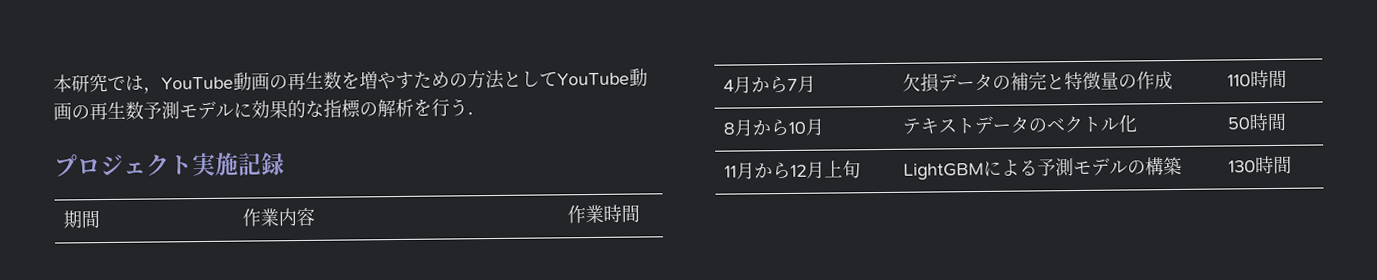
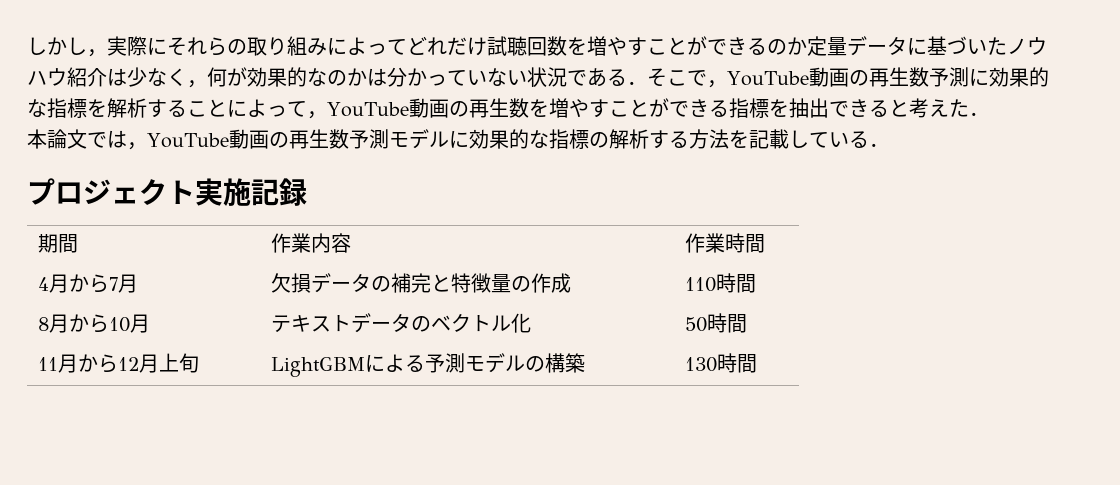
[53,73,144,93] 本研究では -> [27,36,1047,57] [27,67,1049,88] [27,98,307,118] しかし，実際にそれらの取り組みによってどれだけ試聴回数を増やすことができるのか定量データに基づいたノウハウ紹介は少なく，何が効果的なのかは分かっていない状況である．そこで，YouTube動画の再生数予測に効果的な指標を解析することによって
[413,69,558,90] ための方法として -> [608,98,989,118] [27,129,147,150] ことができる指標を抽出できると考えた． // 本論文では，
[413,98,468,117] を行う -> [648,129,869,149] する方法を記載している

